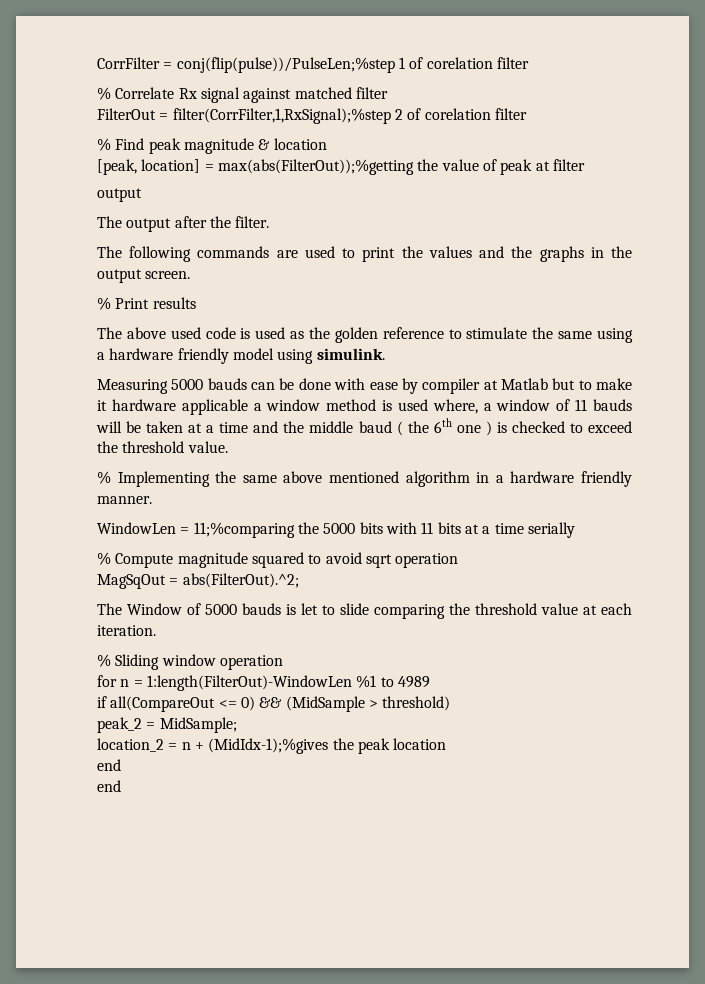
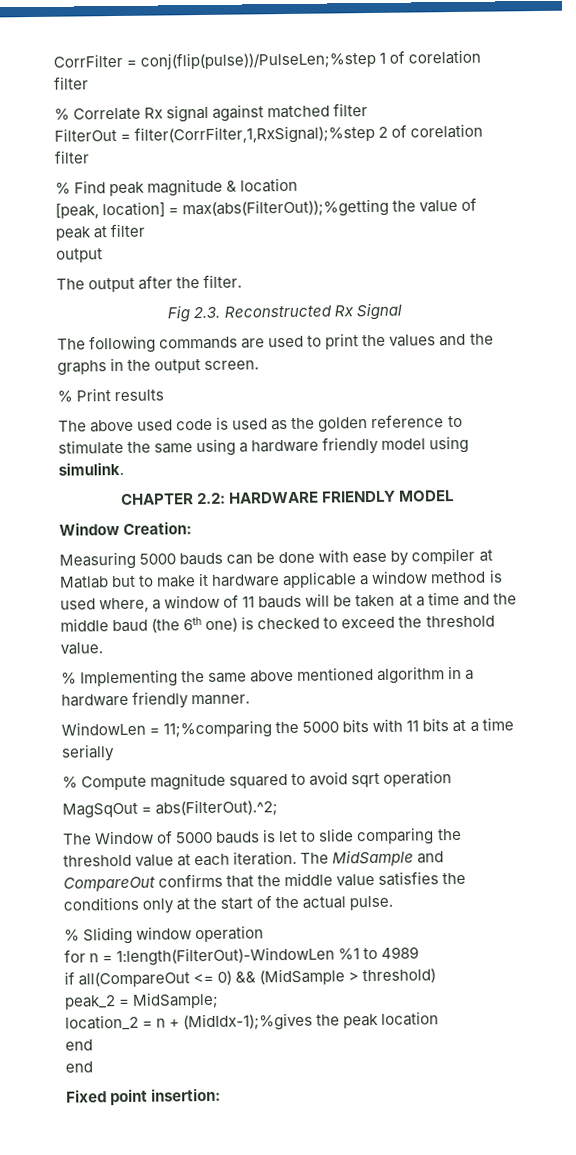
(270, 222) none -> [167,302,402,323] // Fig 2.3. Reconstructed Rx Signal
(385, 354) none -> [119,490,455,505] [59,521,193,536] // CHAPTER 2.2: HARDWARE FRIENDLY MODEL // Window Creation:
[396,418,492,436] ( the 6th one ) -> [151,617,239,633] (the 6th one)
(156, 630) none -> [300,849,445,867] [63,871,467,892] [63,895,394,914] The MidSample and CompareOut confirms that the middle value satisfies the conditions only at the start of the actual pulse.
(121, 786) none -> [66,1087,222,1106] // Fixed point insertion:

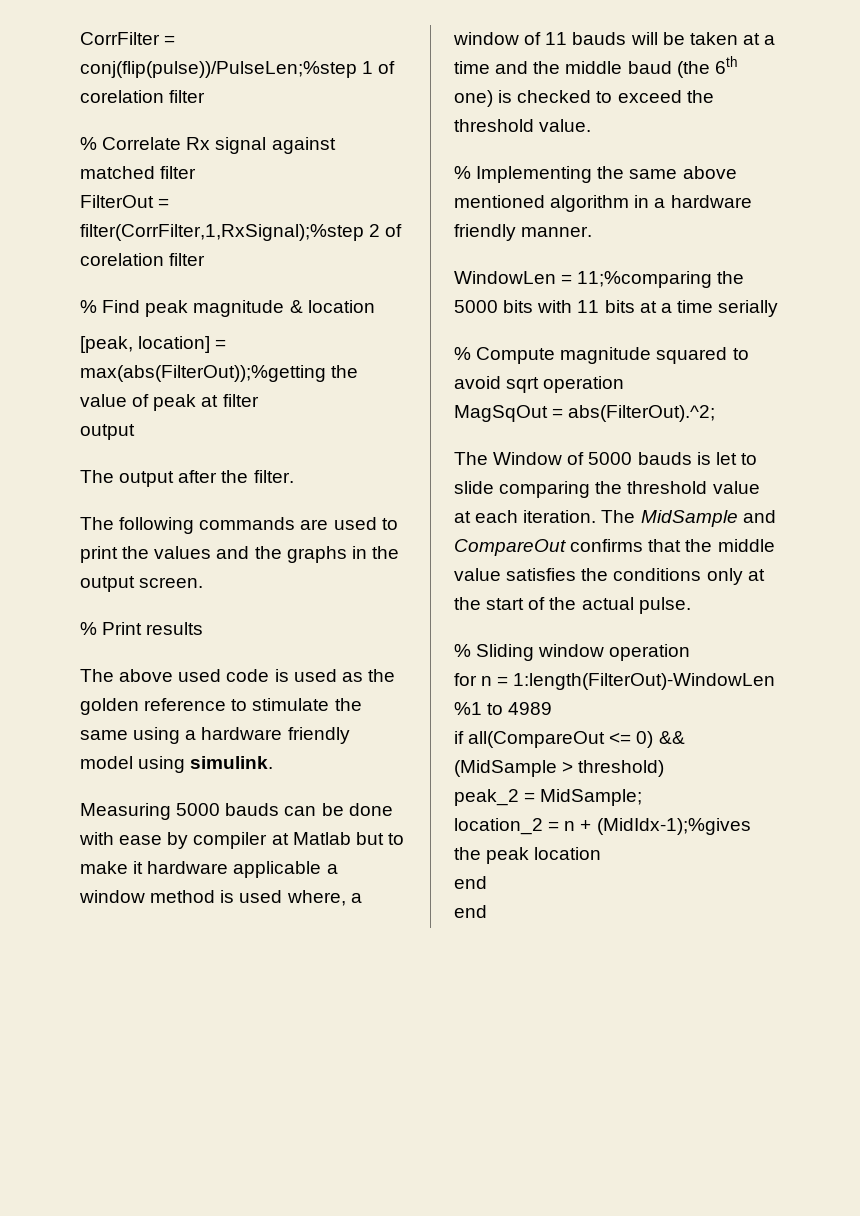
[167,302,402,323] // Fig 2.3. Reconstructed Rx Signal -> (294, 476) none
[119,490,455,505] [59,521,193,536] // CHAPTER 2.2: HARDWARE FRIENDLY MODEL // Window Creation: -> (274, 762) none
[66,1087,222,1106] // Fixed point insertion: -> (487, 911) none

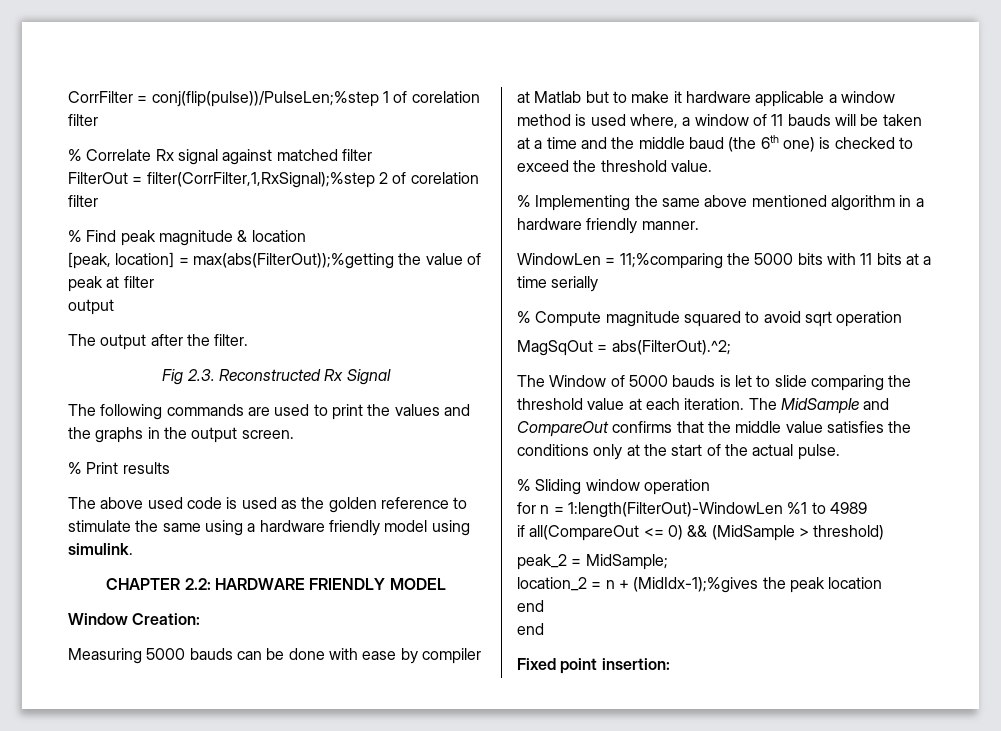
(294, 476) none -> [162,369,391,385] // Fig 2.3. Reconstructed Rx Signal
(274, 762) none -> [106,578,446,590] [68,613,201,625] // CHAPTER 2.2: HARDWARE FRIENDLY MODEL // Window Creation:
(487, 911) none -> [517,658,670,674] // Fixed point insertion:

